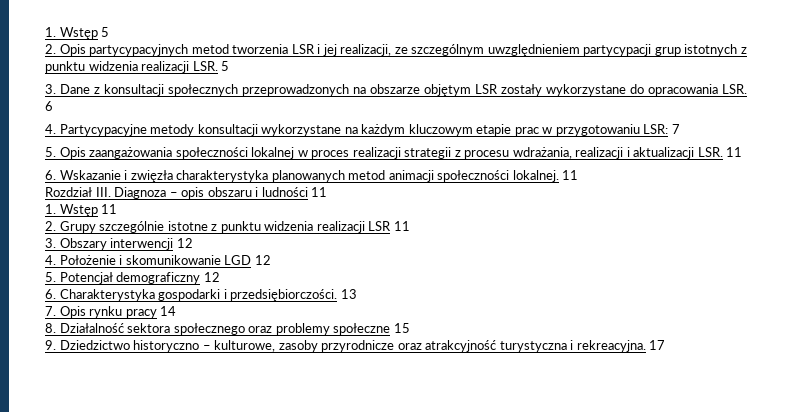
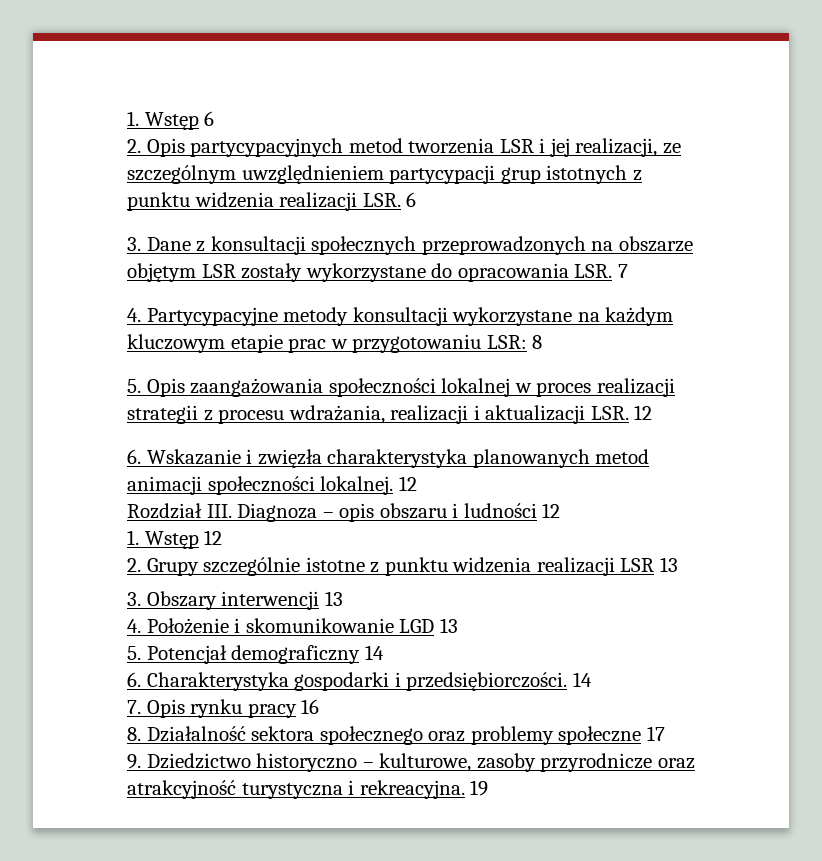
[45,27,110,39] 1. Wstęp 5 -> [127,111,215,130] 1. Wstęp 6
[221,61,230,71] 5 -> [406,192,417,207] 6
[45,101,53,111] 6 -> [617,264,628,278] 7
[671,124,680,134] 7 -> [532,335,543,349] 8
[726,147,743,157] 11 -> [634,405,653,420] 12
[562,170,579,180] 11 -> [398,476,417,491] 12
[311,187,328,197] [45,204,118,216] 11 // 1. Wstęp 11 -> [542,503,561,518] [127,530,223,549] 12 // 1. Wstęp 12
[393,221,410,231] 11 -> [659,557,678,572] 13
[176,238,193,248] 12 -> [324,591,343,606] 13
[254,255,271,265] 12 -> [439,618,458,633] 13
[203,272,220,282] 12 -> [364,645,384,660] 14
[340,289,357,299] 13 -> [572,672,592,687] 14
[160,306,177,316] 14 -> [301,699,320,714] 16
[393,323,410,333] 15 -> [646,726,665,741] 17
[649,340,666,350] 17 -> [470,780,489,796] 19

